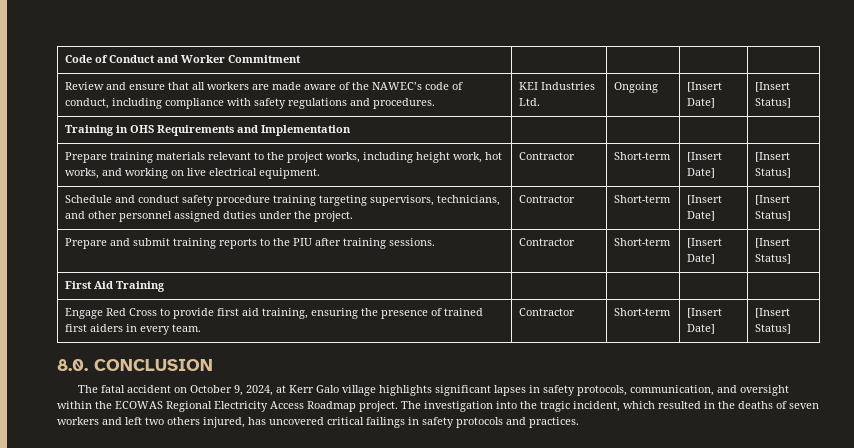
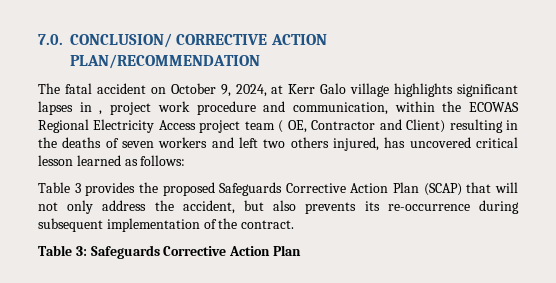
[65,55,302,63] [65,82,464,90] [65,98,436,109] [519,82,596,90] [519,98,541,106] [614,82,659,93] [687,82,723,92] [687,98,716,108] [755,82,791,92] [755,98,792,108] [65,125,352,136] [65,152,503,163] [65,168,321,179] [519,152,576,160] [614,152,672,160] [687,152,723,162] [687,168,716,178] [755,152,791,162] [755,168,792,178] [65,195,501,206] [65,211,354,222] [519,195,576,203] [614,195,672,203] [687,195,723,205] [687,211,716,221] [755,195,791,205] [755,211,792,221] [65,238,436,249] [519,238,576,246] [614,238,672,246] [687,238,723,248] [687,254,716,264] [755,238,791,248] [755,254,792,264] [65,281,166,292] [65,308,484,319] [65,324,202,335] [519,308,576,316] [614,308,672,316] [687,308,723,318] [687,324,716,334] [755,308,791,318] [755,324,792,334] [57,359,213,371] Code of Conduct and Worker Commitment | | | | // Review and ensure that all workers are made aware of the NAWEC’s code of conduct, including compliance with safety regulations and procedures. | KEI Industries Ltd. | Ongoing | [Insert Date] | [Insert Status] // Training in OHS Requirements and Implementation | | | | // Prepare training materials relevant to the project works, including height work, hot works, and working on live electrical equipment. | Contractor | Short-term | [Insert Date] | [Insert Status] // Schedule and conduct safety procedure training targeting supervisors, technicians, and other personnel assigned duties under the project. | Contractor | Short-term | [Insert Date] | [Insert Status] // Prepare and submit training reports to the PIU after training sessions. | Contractor | Short-term | [Insert Date] | [Insert Status] // First Aid Training | | | | // Engage Red Cross to provide first aid training, ensuring the presence of trained first aiders in every team. | Contractor | Short-term | [Insert Date] | [Insert Status] // 8.0. CONCLUSION -> [38,33,327,48] [70,54,260,69] 7.0. CONCLUSION/ CORRECTIVE ACTION PLAN/RECOMMENDATION
[543,385,790,396] safety protocols, communication, and oversight -> [99,101,388,115] , project work procedure and communication,
[307,401,701,412] Roadmap project. The investigation into the tragic incident, which resulted -> [199,119,503,133] project team ( OE, Contractor and Client) resulting
[366,417,579,428] failings in safety protocols and practices. -> [38,155,186,166] [38,182,518,196] [38,200,519,214] [38,218,295,232] [38,245,301,259] lesson learned as follows: // Table 3 provides the proposed Safeguards Corrective Action Plan (SCAP) that will not only address the accident, but also prevents its re-occurrence during subsequent implementation of the contract. // Table 3: Safeguards Corrective Action Plan

